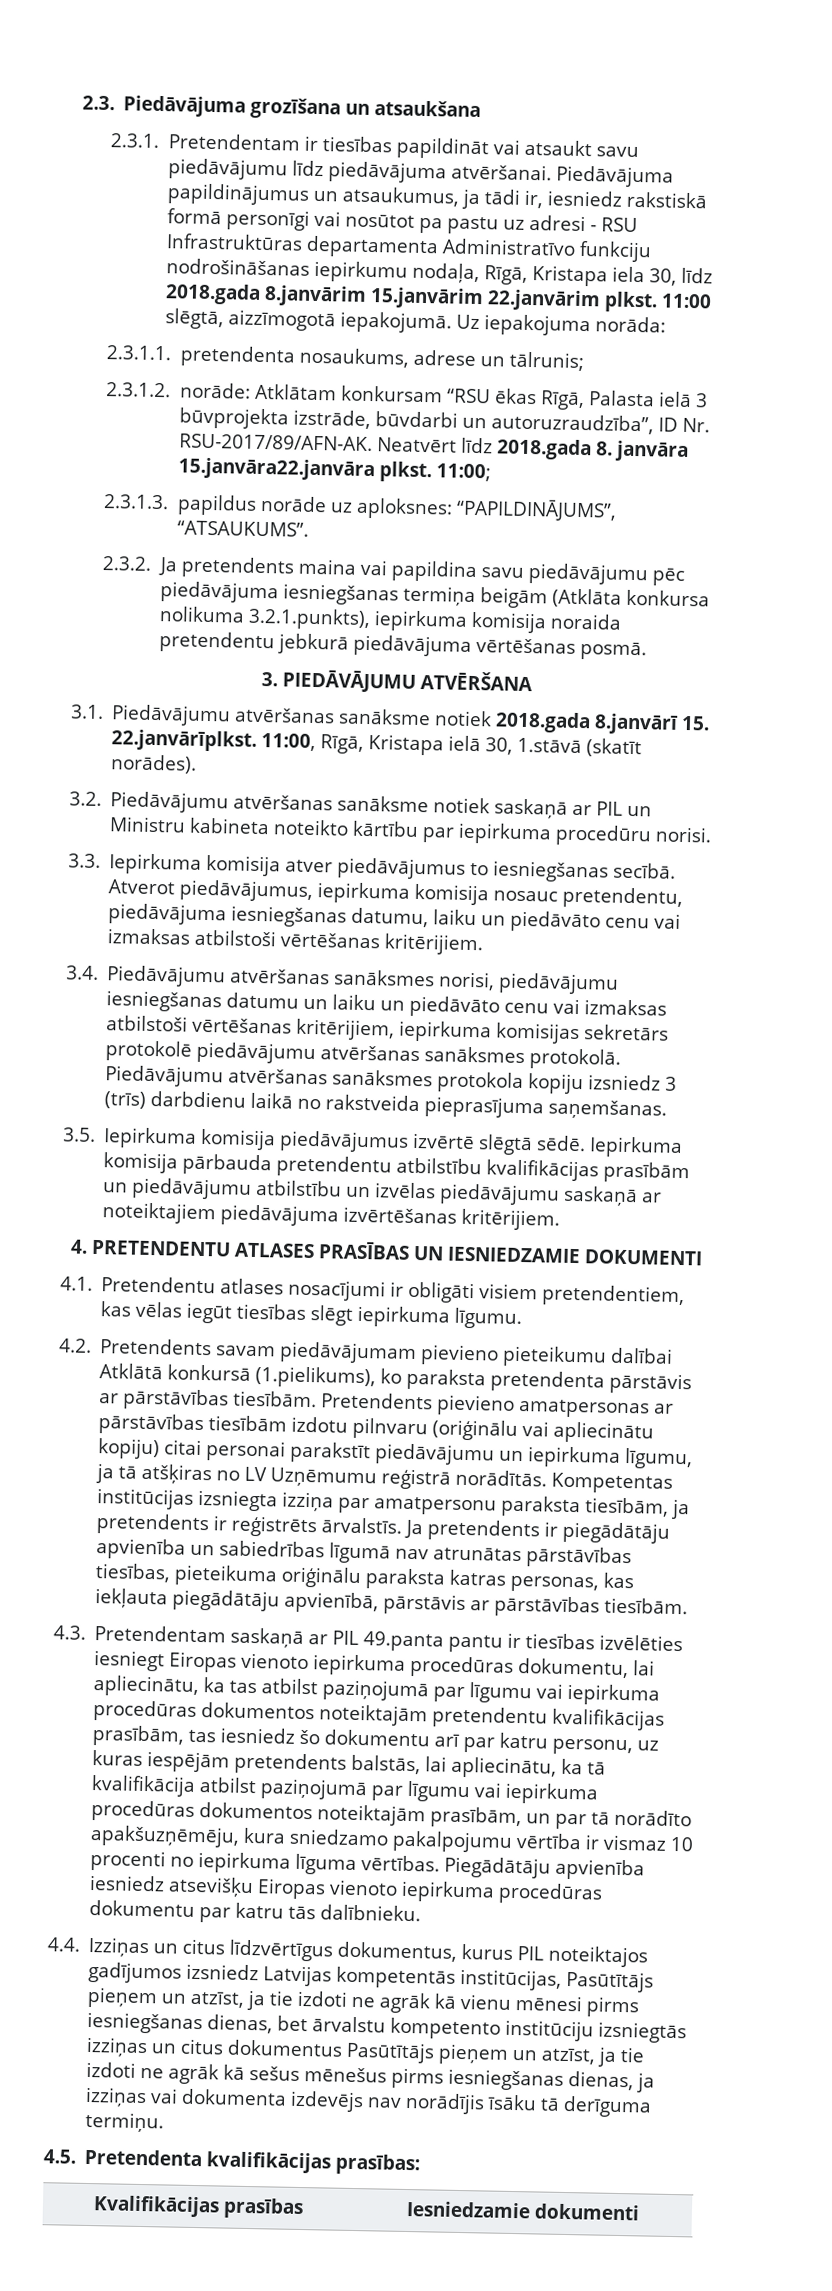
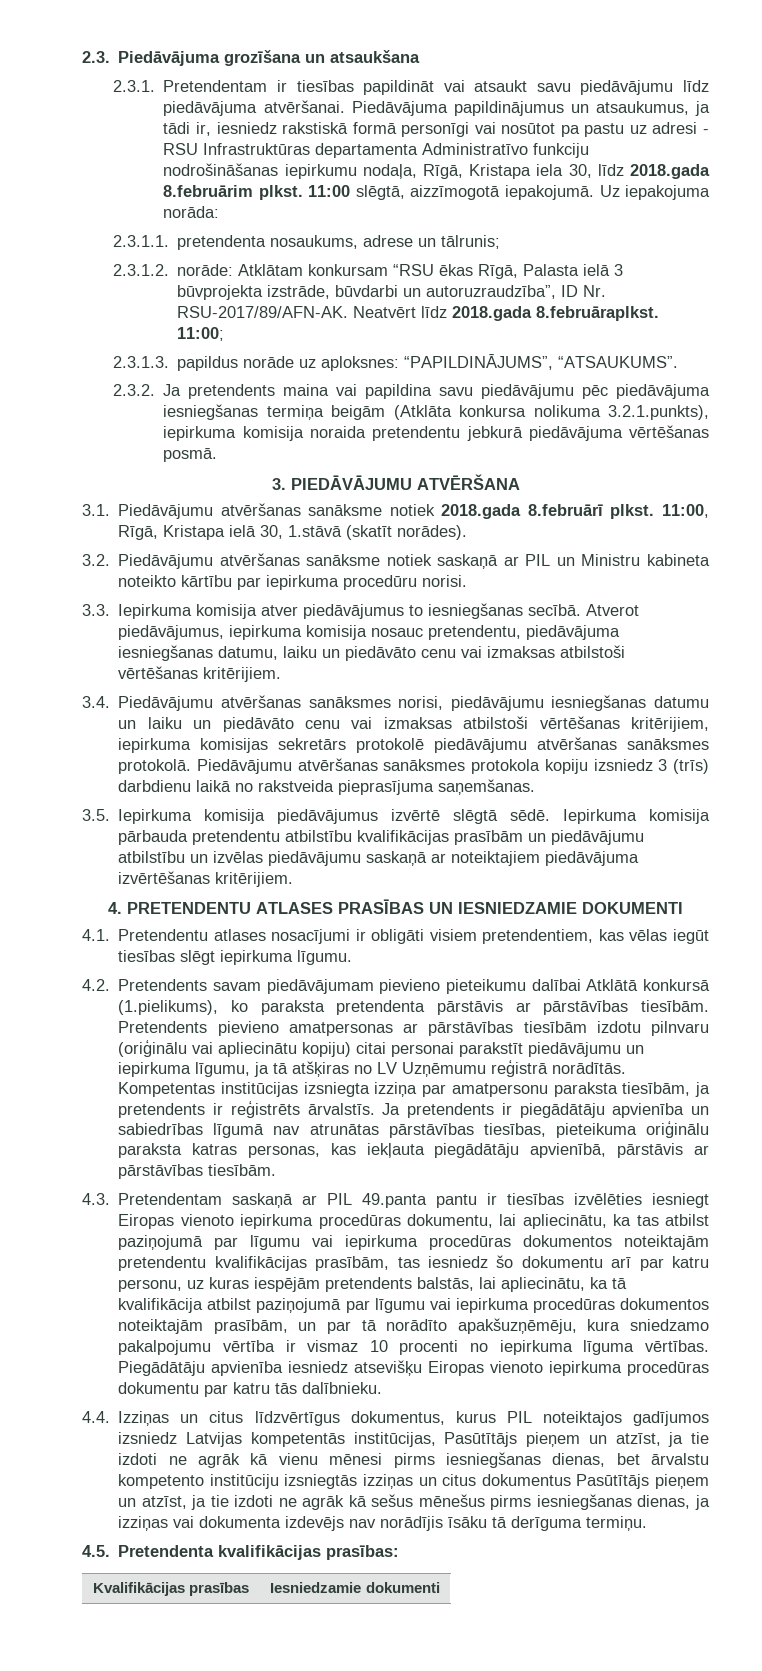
[263,284,601,312] 8.janvārim 15.janvārim 22.janvārim -> [163,185,254,197] 8.februārim
[595,440,689,463] [177,457,432,483] 8. janvāra 15.janvāra22.janvāra plkst. -> [536,306,660,321] 8.februāraplkst.
[594,713,711,735] [111,729,258,752] 8.janvārī 15. 22.janvārīplkst. -> [527,504,655,519] 8.februārī plkst.

